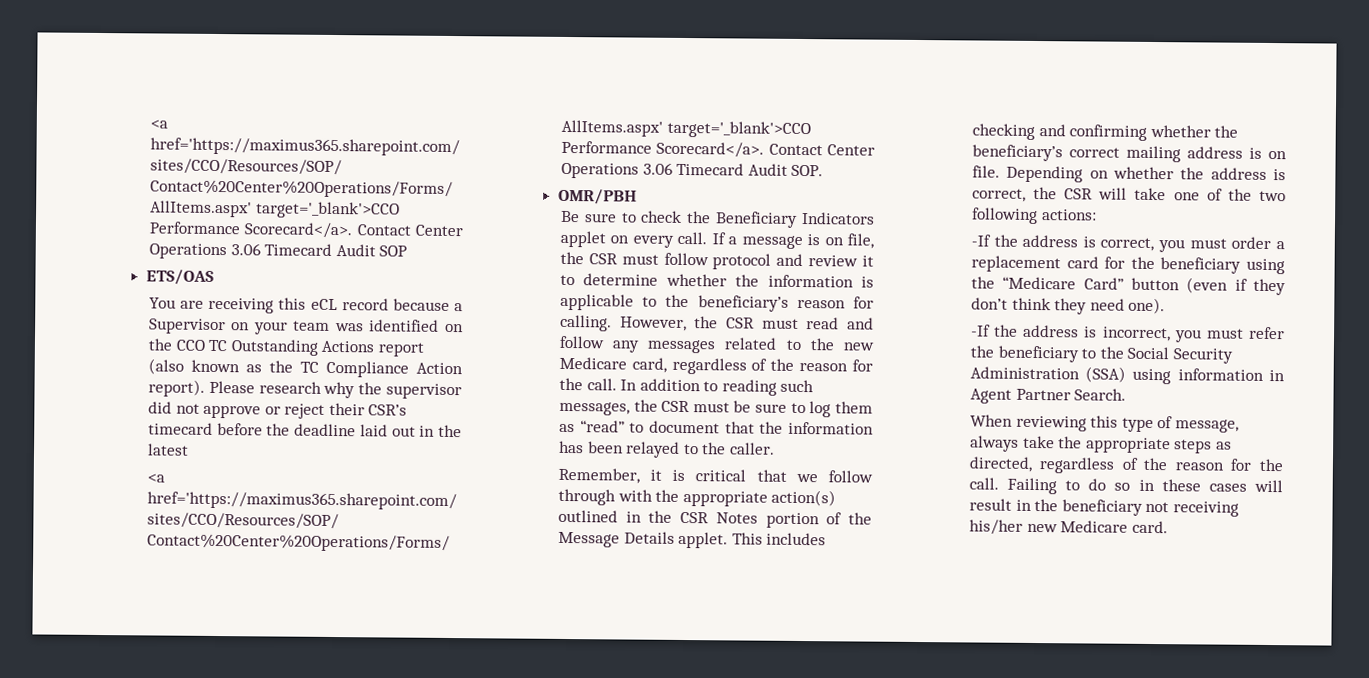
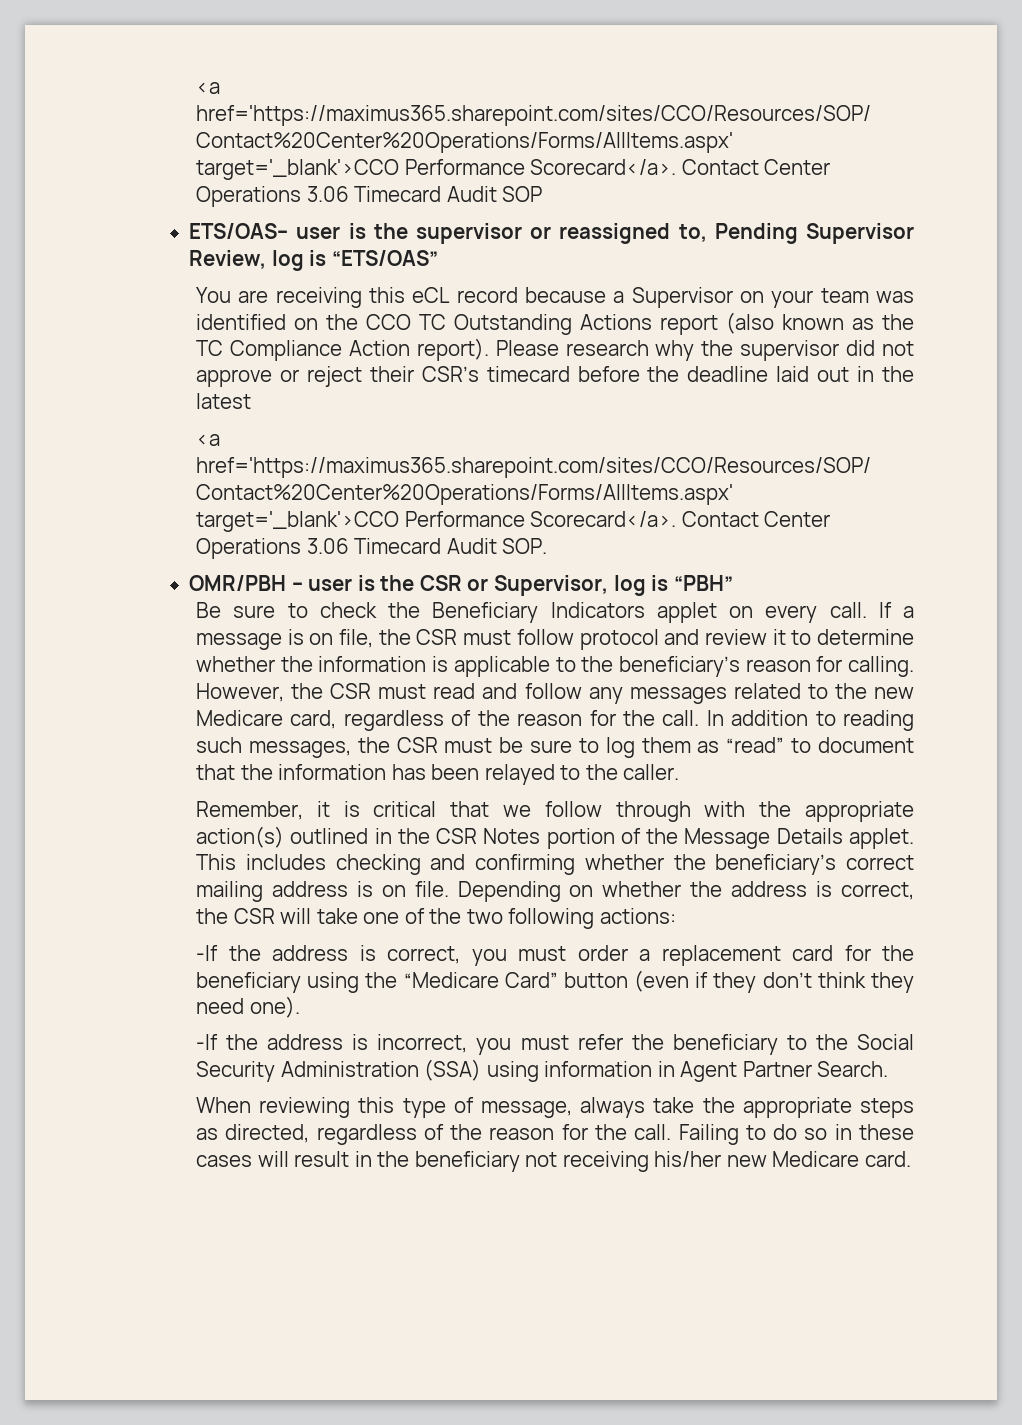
[146,269,215,285] ETS/OAS -> [189,223,915,244] [189,250,438,271] ETS/OAS– user is the supervisor or reassigned to, Pending Supervisor Review, log is “ETS/OAS”
(638, 196) none -> [291,575,733,596] – user is the CSR or Supervisor, log is “PBH”

